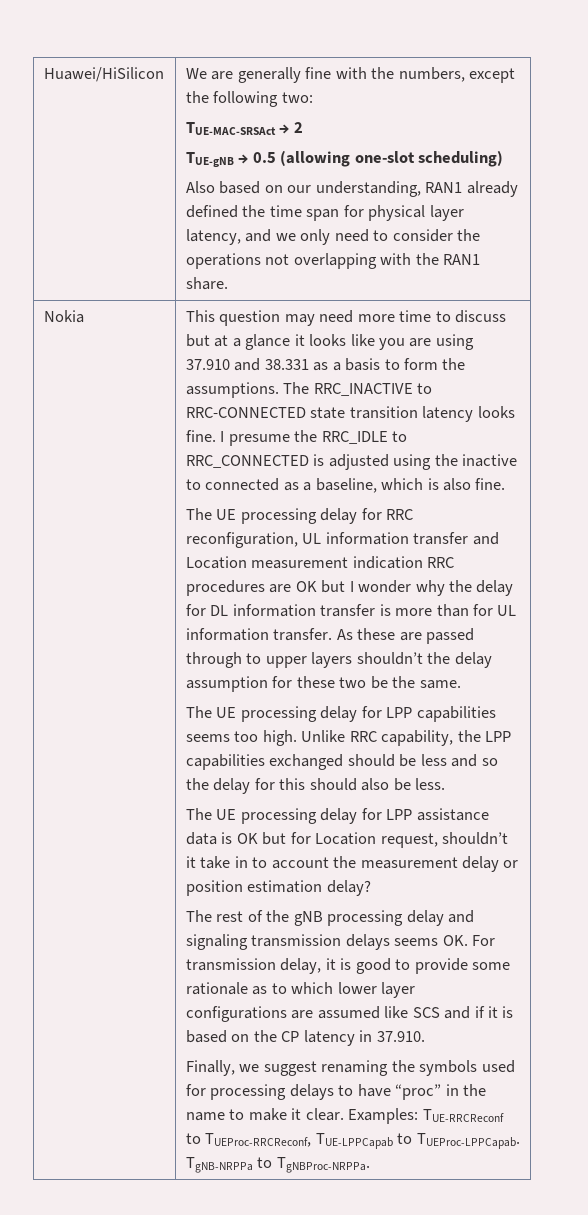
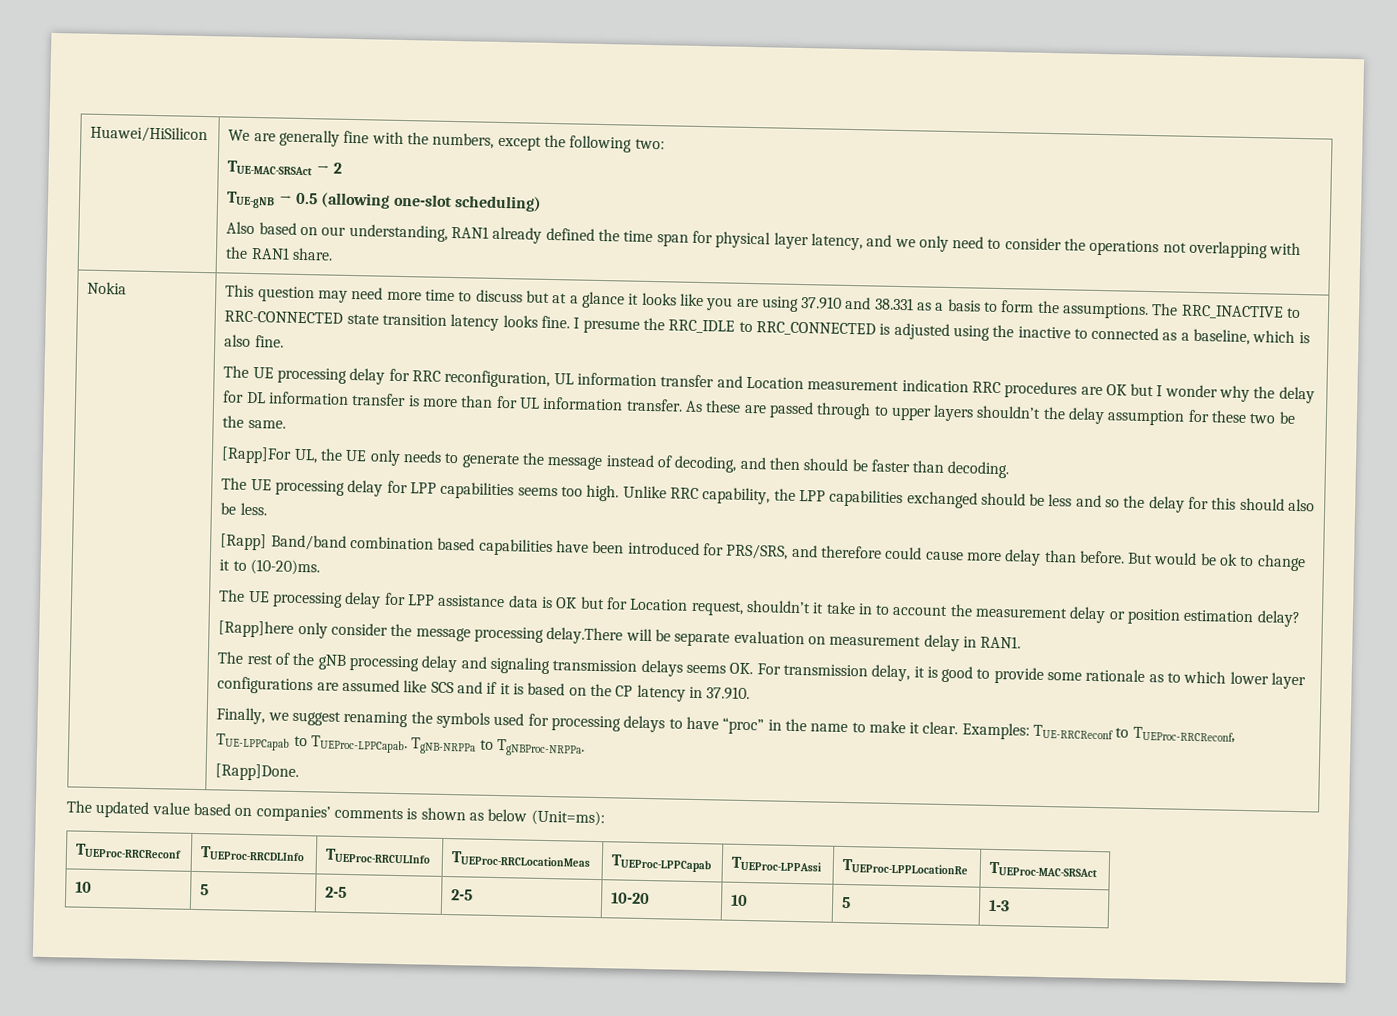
(461, 684) none -> [221,446,1010,479] // [Rapp]For UL, the UE only needs to generate the message instead of decoding, and then should be faster than decoding.
(445, 784) none -> [220,533,1306,572] [219,559,321,576] // [Rapp] Band/band combination based capabilities have been introduced for PRS/SRS, and therefore could cause more delay than before. But would be ok to change it to (10-20)ms.
(371, 888) none -> [218,620,1022,652] // [Rapp]here only consider the message processing delay.There will be separate evaluation on measurement delay in RAN1.
(370, 1165) none -> [215,763,300,782] [66,800,605,827] [75,843,183,859] [200,846,306,862] [325,848,432,864] [451,851,592,867] [611,854,713,873] [731,856,823,872] [842,858,969,875] [989,861,1098,878] [75,881,93,893] [200,884,210,896] [325,886,348,899] [451,889,474,901] [611,892,651,905] [731,894,749,907] [842,896,852,909] [988,899,1011,912] // [Rapp]Done. // The updated value based on companies’ comments is shown as below (Unit=ms): // TUEProc-RRCReconf | TUEProc-RRCDLInfo | TUEProc-RRCULInfo | TUEProc-RRCLocationMeas | TUEProc-LPPCapab | TUEProc-LPPAssi | TUEProc-LPPLocationRe | TUEProc-MAC-SRSAct // 10 | 5 | 2-5 | 2-5 | 10-20 | 10 | 5 | 1-3

